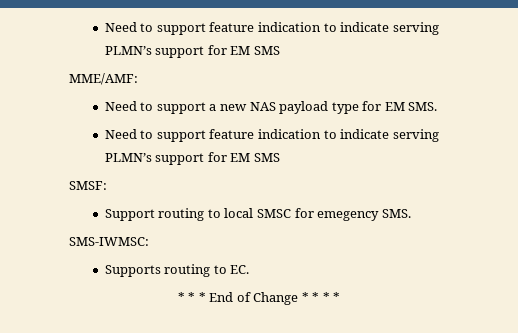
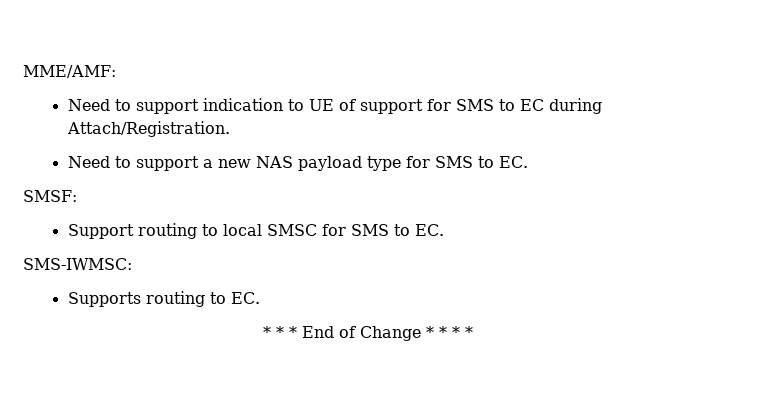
[104,22,439,35] [104,45,280,58] [69,73,138,85] Need to support feature indication to indicate serving PLMN’s support for EM SMS // MME/AMF: -> [23,65,116,78] [67,98,602,114] [66,121,230,137] MME/AMF: // Need to support indication to UE of support for SMS to EC during Attach/Registration.
[384,102,438,111] [104,129,439,142] [104,152,280,165] EM SMS. // Need to support feature indication to indicate serving PLMN’s support for EM SMS -> [434,156,528,168] SMS to EC.
[317,209,411,221] emegency SMS. -> [350,224,444,236] SMS to EC.

